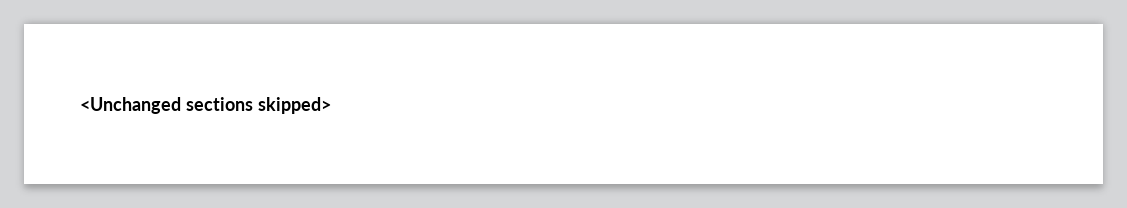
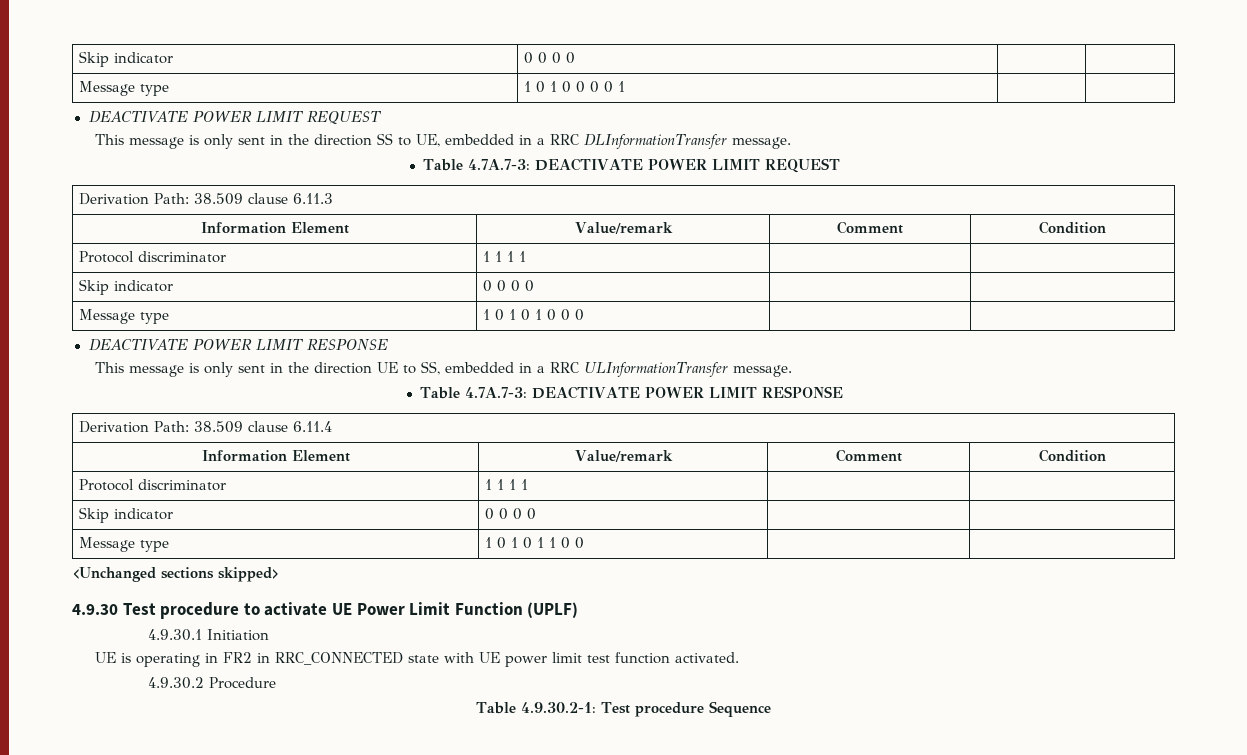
[80,97,331,114] <Unchanged sections skipped> -> [79,51,174,67] [524,52,576,64] [79,81,170,96] [524,81,626,93] [88,111,383,125] [95,133,792,149] [423,158,841,173] [79,193,334,205] [200,222,349,234] [574,222,673,234] [837,221,903,234] [1039,221,1106,234] [79,251,227,263] [483,251,527,262] [79,279,174,295] [483,280,535,292] [79,309,170,324] [483,309,585,321] [88,339,389,351] [95,361,793,377] [420,386,844,399] [79,421,333,433] [201,450,350,462] [574,450,673,462] [835,449,902,462] [1038,449,1106,462] [79,479,227,491] [485,479,529,490] [79,507,174,523] [485,508,537,520] [79,537,170,552] [485,537,585,549] [72,567,279,582] [72,602,579,619] [147,629,269,641] [95,652,740,667] [147,677,276,689] [476,701,771,717] Skip indicator | 0 0 0 0 | | // Message type | 1 0 1 0 0 0 0 1 | | // DEACTIVATE POWER LIMIT REQUEST // This message is only sent in the direction SS to UE, embedded in a RRC DLInformationTransfer message. // Table 4.7A.7-3: DEACTIVATE POWER LIMIT REQUEST // Derivation Path: 38.509 clause 6.11.3 // Information Element | Value/remark | Comment | Condition // Protocol discriminator | 1 1 1 1 | | // Skip indicator | 0 0 0 0 | | // Message type | 1 0 1 0 1 0 0 0 | | // DEACTIVATE POWER LIMIT RESPONSE // This message is only sent in the direction UE to SS, embedded in a RRC ULInformationTransfer message. // Table 4.7A.7-3: DEACTIVATE POWER LIMIT RESPONSE // Derivation Path: 38.509 clause 6.11.4 // Information Element | Value/remark | Comment | Condition // Protocol discriminator | 1 1 1 1 | | // Skip indicator | 0 0 0 0 | | // Message type | 1 0 1 0 1 1 0 0 | | // <Unchanged sections skipped> // 4.9.30 Test procedure to activate UE Power Limit Function (UPLF) // 4.9.30.1 Initiation // UE is operating in FR2 in RRC_CONNECTED state with UE power limit test function activated. // 4.9.30.2 Procedure // Table 4.9.30.2-1: Test procedure Sequence

